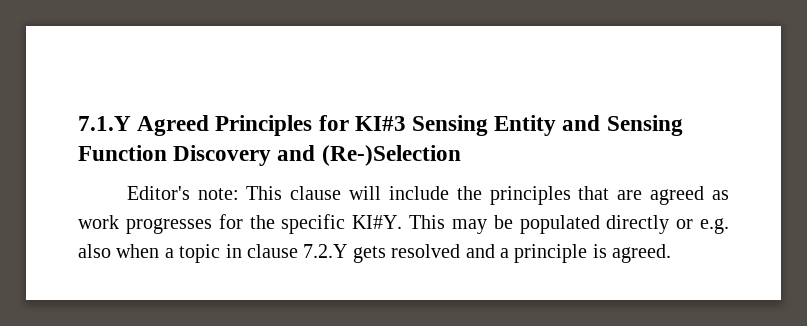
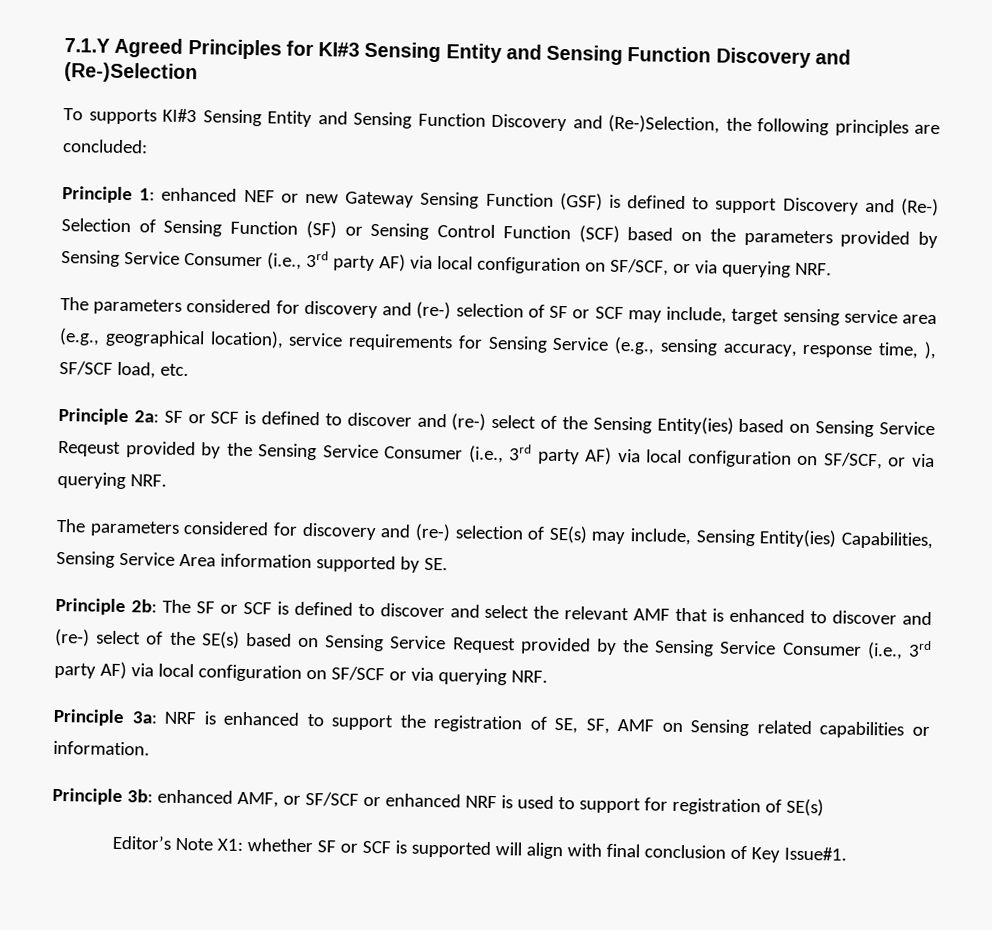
[126,186,730,205] [78,214,730,234] [78,244,672,263] Editor's note: This clause will include the principles that are agreed as work progresses for the specific KI#Y. This may be populated directly or e.g. also when a topic in clause 7.2.Y gets resolved and a principle is agreed. -> [63,108,940,137] [62,139,148,154] [62,186,939,217] [61,217,939,249] [61,249,832,278] [60,296,938,326] [59,327,937,360] [59,360,189,379] [58,407,936,438] [58,440,935,470] [57,471,167,490] [56,518,933,550] [56,550,448,573] [55,597,933,626] [55,628,932,660] [54,661,548,686] [53,708,930,739] [53,740,150,756] [52,787,824,817] [111,834,847,863] To supports KI#3 Sensing Entity and Sensing Function Discovery and (Re-)Selection, the following principles are concluded: // Principle 1: enhanced NEF or new Gateway Sensing Function (GSF) is defined to support Discovery and (Re-) Selection of Sensing Function (SF) or Sensing Control Function (SCF) based on the parameters provided by Sensing Service Consumer (i.e., 3rd party AF) via local configuration on SF/SCF, or via querying NRF. // The parameters considered for discovery and (re-) selection of SF or SCF may include, target sensing service area (e.g., geographical location), service requirements for Sensing Service (e.g., sensing accuracy, response time, ), SF/SCF load, etc. // Principle 2a: SF or SCF is defined to discover and (re-) select of the Sensing Entity(ies) based on Sensing Service Reqeust provided by the Sensing Service Consumer (i.e., 3rd party AF) via local configuration on SF/SCF, or via querying NRF. // The parameters considered for discovery and (re-) selection of SE(s) may include, Sensing Entity(ies) Capabilities, Sensing Service Area information supported by SE. // Principle 2b: The SF or SCF is defined to discover and select the relevant AMF that is enhanced to discover and (re-) select of the SE(s) based on Sensing Service Request provided by the Sensing Service Consumer (i.e., 3rd party AF) via local configuration on SF/SCF or via querying NRF. // Principle 3a: NRF is enhanced to support the registration of SE, SF, AMF on Sensing related capabilities or information. // Principle 3b: enhanced AMF, or SF/SCF or enhanced NRF is used to support for registration of SE(s) // Editor’s Note X1: whether SF or SCF is supported will align with final conclusion of Key Issue#1.

